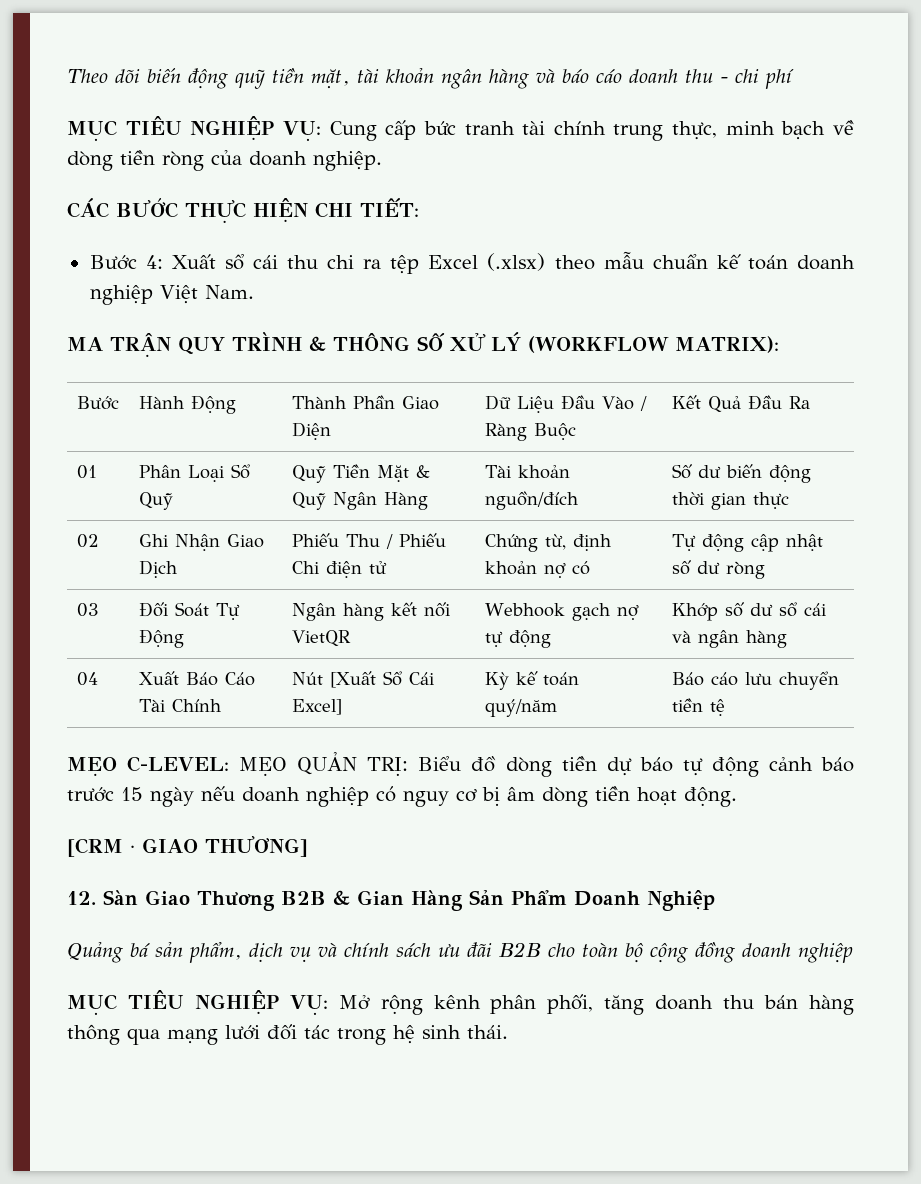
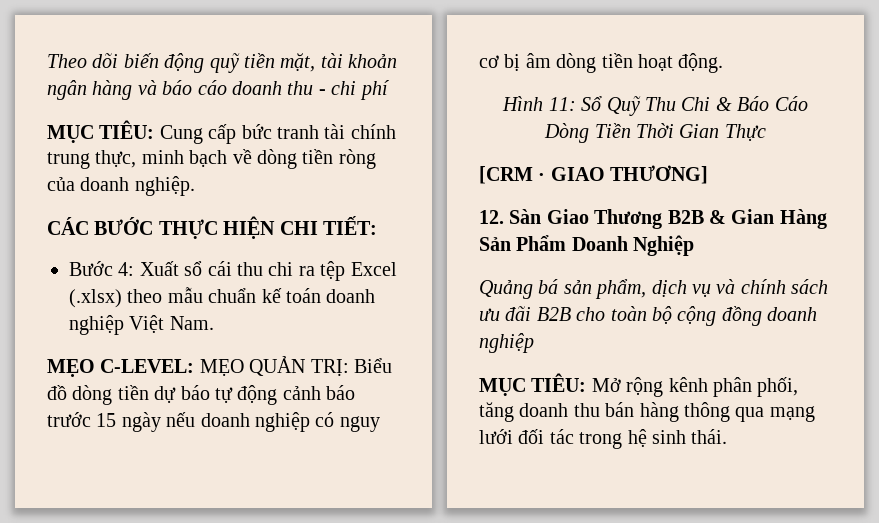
[125,116,321,141] TIÊU NGHIỆP VỤ: -> [99,120,155,139] TIÊU:
[67,332,779,357] [76,396,119,410] [138,395,236,414] [291,395,439,410] [291,422,331,440] [484,395,647,413] [484,423,576,441] [671,395,810,413] [76,465,97,479] [138,464,250,482] [138,492,173,510] [291,464,430,483] [291,492,428,510] [484,465,570,479] [484,491,578,510] [671,464,811,483] [671,492,789,510] [76,534,99,548] [138,534,264,551] [138,560,177,578] [291,533,446,549] [291,561,387,578] [484,534,611,552] [484,561,590,578] [671,534,823,552] [671,560,765,579] [76,603,99,617] [138,602,240,620] [138,629,184,648] [291,602,450,621] [291,630,351,647] [484,603,639,621] [484,630,551,648] [671,602,826,621] [671,630,787,648] [76,672,98,686] [138,671,255,686] [138,699,221,712] [291,671,434,688] [291,699,342,715] [484,671,579,690] [484,699,557,717] [671,671,839,690] [671,698,725,716] // MA TRẬN QUY TRÌNH & THÔNG SỐ XỬ LÝ (WORKFLOW MATRIX): // Bước | Hành Động | Thành Phần Giao Diện | Dữ Liệu Đầu Vào / Ràng Buộc | Kết Quả Đầu Ra // 01 | Phân Loại Sổ Quỹ | Quỹ Tiền Mặt & Quỹ Ngân Hàng | Tài khoản nguồn/đích | Số dư biến động thời gian thực // 02 | Ghi Nhận Giao Dịch | Phiếu Thu / Phiếu Chi điện tử | Chứng từ, định khoản nợ có | Tự động cập nhật số dư ròng // 03 | Đối Soát Tự Động | Ngân hàng kết nối VietQR | Webhook gạch nợ tự động | Khớp số dư sổ cái và ngân hàng // 04 | Xuất Báo Cáo Tài Chính | Nút [Xuất Sổ Cái Excel] | Kỳ kế toán quý/năm | Báo cáo lưu chuyển tiền tệ -> (214, 323) none
(737, 797) none -> [502,96,808,116] [544,123,766,143] // Hình 11: Sổ Quỹ Thu Chi & Báo Cáo Dòng Tiền Thời Gian Thực
[127,990,328,1015] TIÊU NGHIỆP VỤ: -> [531,373,587,392] TIÊU:

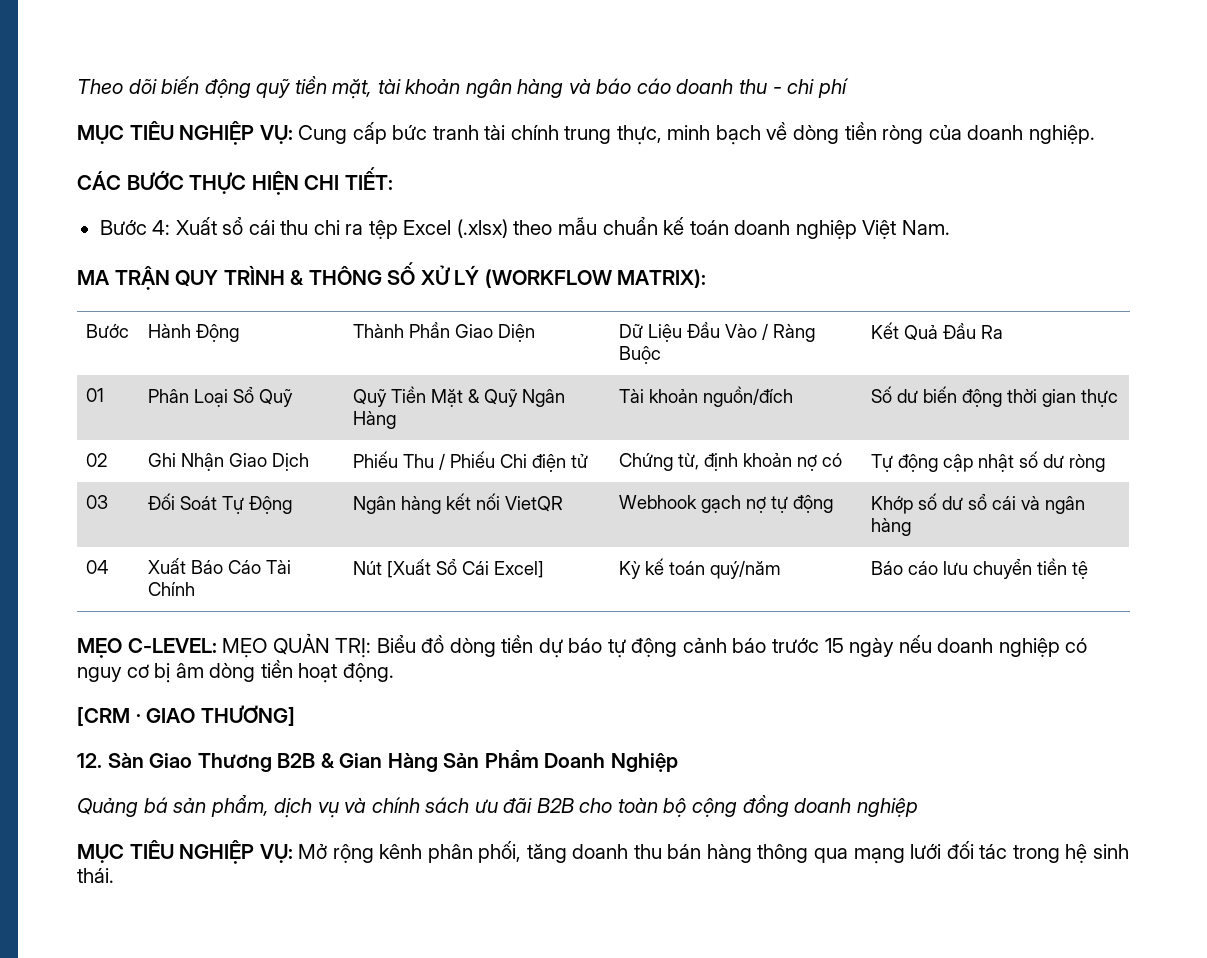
[99,120,155,139] TIÊU: -> [129,121,293,145] TIÊU NGHIỆP VỤ:
(214, 323) none -> [77,262,707,290] [86,324,130,338] [148,324,240,342] [353,322,536,342] [619,322,816,342] [619,346,662,364] [871,322,1004,341] [86,388,105,402] [148,386,294,407] [353,386,566,407] [353,411,397,429] [619,386,794,407] [871,386,1119,407] [86,453,108,467] [148,453,310,471] [353,451,589,472] [619,453,843,471] [871,451,1106,472] [86,495,109,509] [148,493,293,514] [353,493,564,514] [619,495,834,513] [871,493,1086,514] [871,518,912,536] [86,560,109,574] [148,558,292,574] [148,582,196,596] [353,558,545,578] [619,558,782,579] [871,558,1089,579] // MA TRẬN QUY TRÌNH & THÔNG SỐ XỬ LÝ (WORKFLOW MATRIX): // Bước | Hành Động | Thành Phần Giao Diện | Dữ Liệu Đầu Vào / Ràng Buộc | Kết Quả Đầu Ra // 01 | Phân Loại Sổ Quỹ | Quỹ Tiền Mặt & Quỹ Ngân Hàng | Tài khoản nguồn/đích | Số dư biến động thời gian thực // 02 | Ghi Nhận Giao Dịch | Phiếu Thu / Phiếu Chi điện tử | Chứng từ, định khoản nợ có | Tự động cập nhật số dư ròng // 03 | Đối Soát Tự Động | Ngân hàng kết nối VietQR | Webhook gạch nợ tự động | Khớp số dư sổ cái và ngân hàng // 04 | Xuất Báo Cáo Tài Chính | Nút [Xuất Sổ Cái Excel] | Kỳ kế toán quý/năm | Báo cáo lưu chuyển tiền tệ
[502,96,808,116] [544,123,766,143] // Hình 11: Sổ Quỹ Thu Chi & Báo Cáo Dòng Tiền Thời Gian Thực -> (394, 672) none
[531,373,587,392] TIÊU: -> [129,840,293,864] TIÊU NGHIỆP VỤ:

